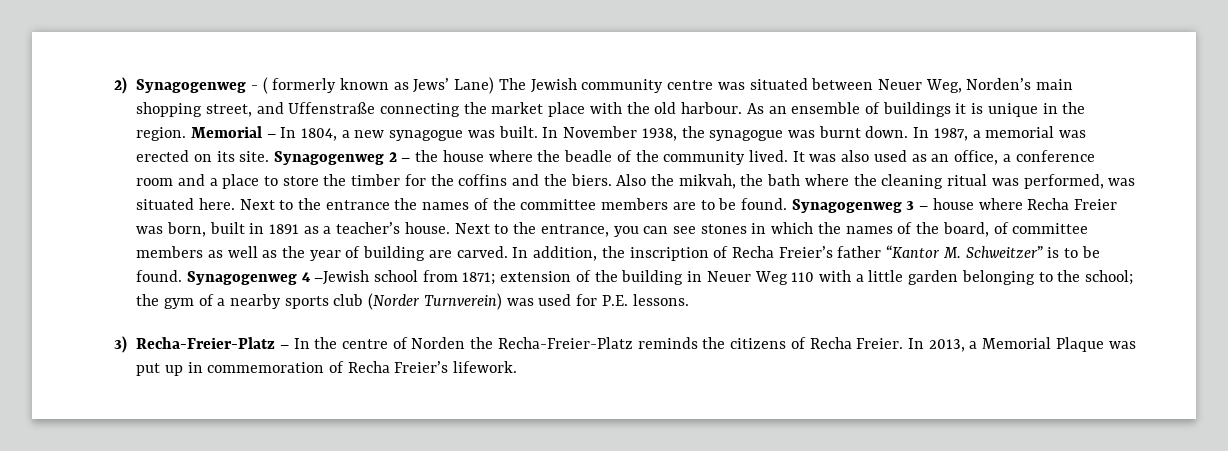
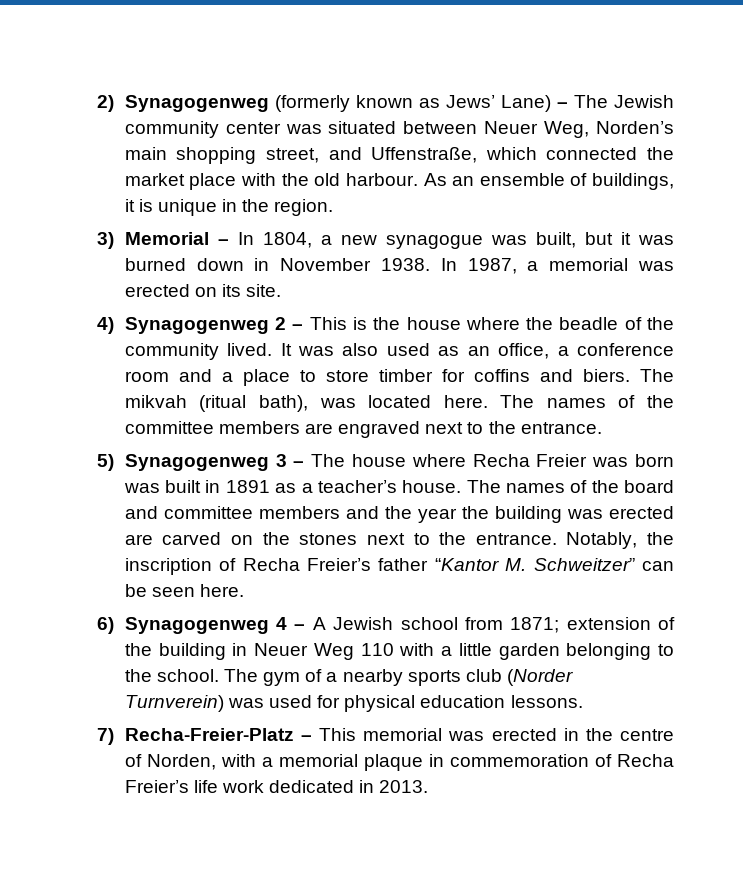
[250,77,337,94] - ( formerly -> [274,95,350,112] (formerly
(495, 85) none -> [556,102,568,108] –
[667,80,714,90] centre -> [225,122,281,134] center
[288,102,461,117] Uffenstraße connecting -> [371,147,638,163] Uffenstraße, which connected
[882,102,951,117] buildings -> [592,173,674,190] buildings,
(187, 134) none -> [96,232,114,249] // 3)
[498,126,909,141] built. In November 1938, the synagogue was burnt down. -> [535,232,674,248] [124,258,430,271] built, but it was burned down in November 1938.
(270, 156) none -> [96,317,114,334] // 4)
(411, 160) none -> [309,317,367,330] This is
[323,174,347,186] the -> (369, 376) none
[430,174,454,186] the -> (465, 375) none
[543,174,1136,189] [136,198,418,210] the biers. Also the mikvah, the bath where the cleaning ritual was performed, was situated here. Next to the entrance the -> [582,369,674,382] [124,395,535,412] biers. The mikvah (ritual bath), was located here. The
[700,198,787,210] to be found. -> [338,421,602,438] [96,454,114,471] engraved next to the entrance. // 5)
(929, 208) none -> [311,454,346,467] The
[166,222,206,237] born, -> [635,454,674,467] [123,483,160,493] born was
[454,222,1089,237] [136,246,598,261] Next to the entrance, you can see stones in which the names of the board, of committee members as well as the year of building are carved. In addition, -> [466,480,674,493] [124,506,674,523] [124,532,638,549] The names of the board and committee members and the year the building was erected are carved on the stones next to the entrance. Notably,
[1047,246,1100,258] [136,270,370,285] is to be found. Synagogenweg 4 –Jewish -> [642,561,674,571] [124,584,245,597] [96,617,394,634] can be seen here. // 6) Synagogenweg 4 – A Jewish
[1085,270,1134,285] [136,294,160,306] school; the -> [156,669,259,682] school. The
[601,295,628,306] P.E. -> [344,695,506,712] physical education
[114,336,128,353] 3) -> [96,728,114,745] 7)
[293,337,1136,352] [136,363,183,376] In the centre of Norden the Recha-Freier-Platz reminds the citizens of Recha Freier. In 2013, a Memorial Plaque was put up -> [319,728,674,741] [124,754,423,771] This memorial was erected in the centre of Norden, with a memorial plaque
[453,361,518,373] lifework. -> [193,780,429,793] life work dedicated in 2013.

